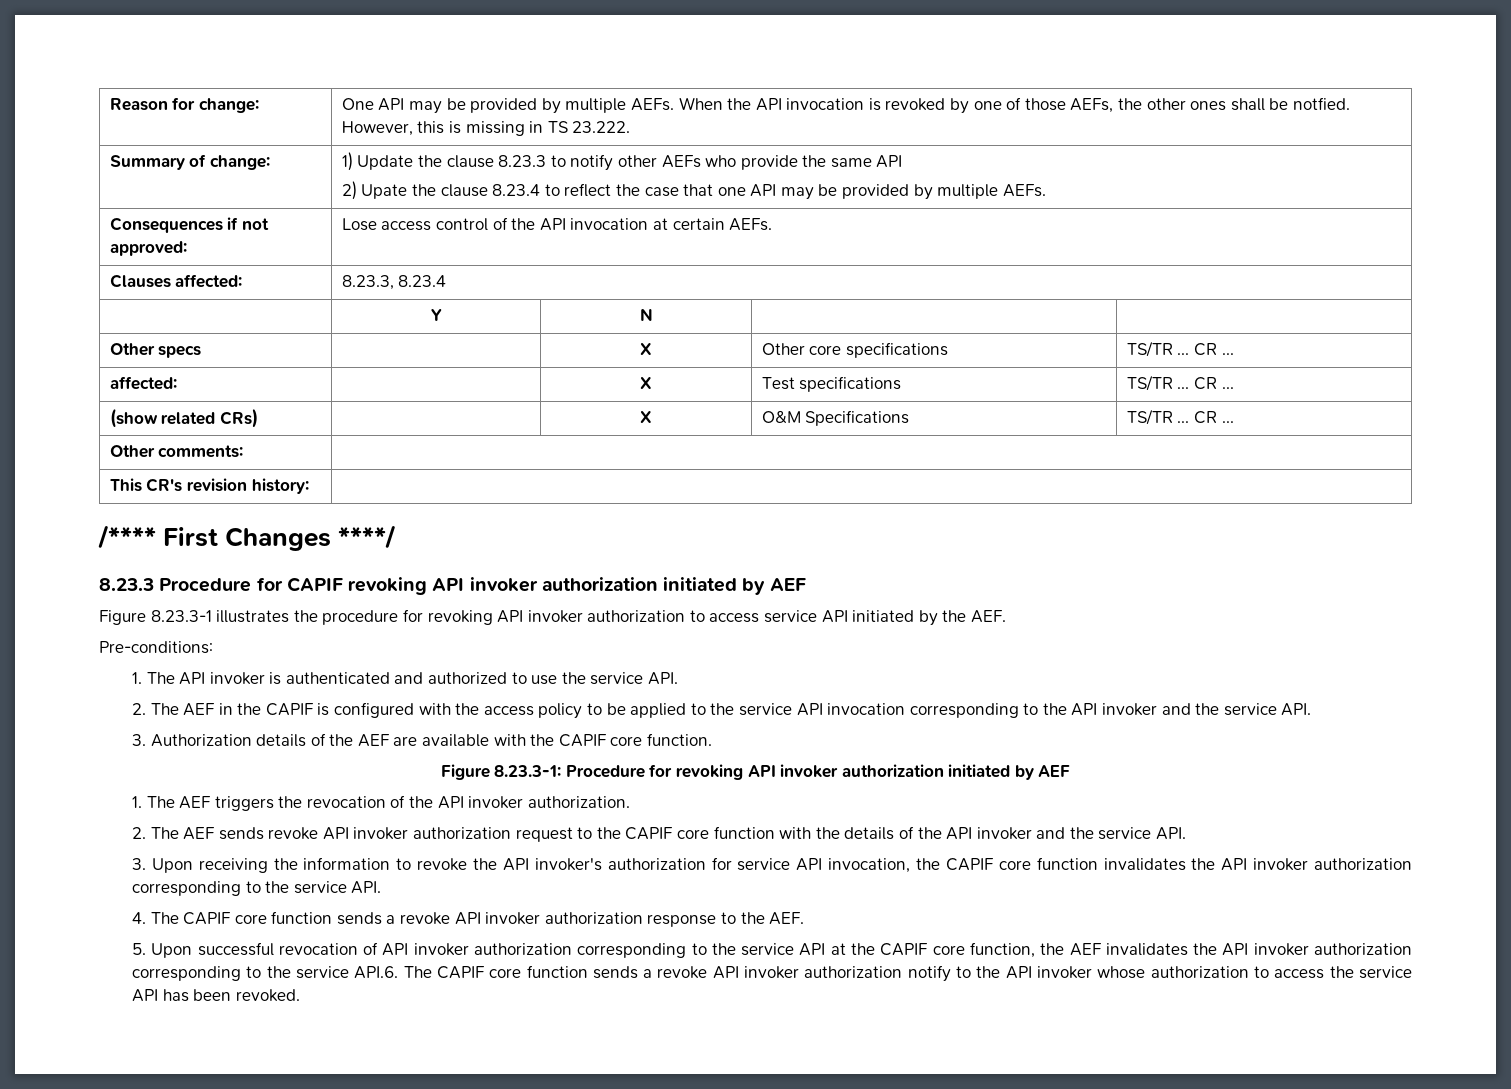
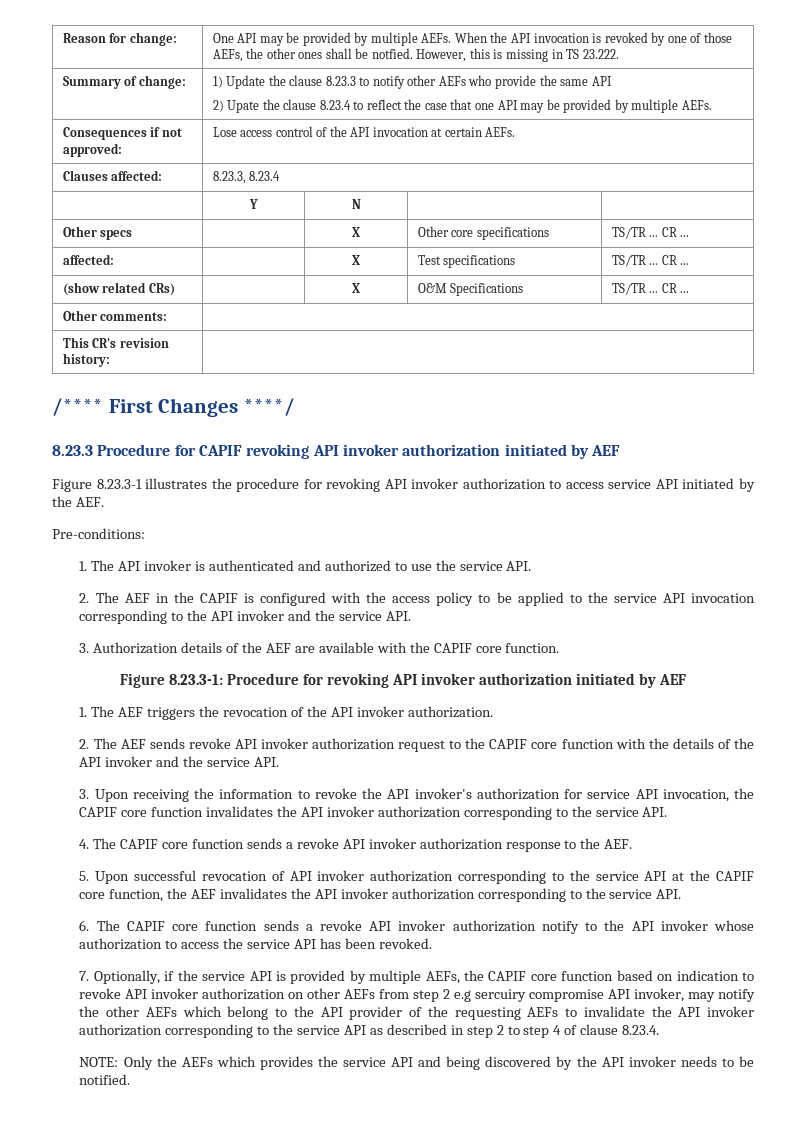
[354,966,399,979] API.6. -> [656,889,682,899] [79,920,90,931] API. // 6.
(300, 995) none -> [79,970,754,984] [79,988,755,1002] [79,1006,755,1020] [79,1024,660,1038] [79,1056,755,1070] [79,1074,131,1085] // 7. Optionally, if the service API is provided by multiple AEFs, the CAPIF core function based on indication to revoke API invoker authorization on other AEFs from step 2 e.g sercuiry compromise API invoker, may notify the other AEFs which belong to the API provider of the requesting AEFs to invalidate the API invoker authorization corresponding to the service API as described in step 2 to step 4 of clause 8.23.4. // NOTE: Only the AEFs which provides the service API and being discovered by the API invoker needs to be notified.

